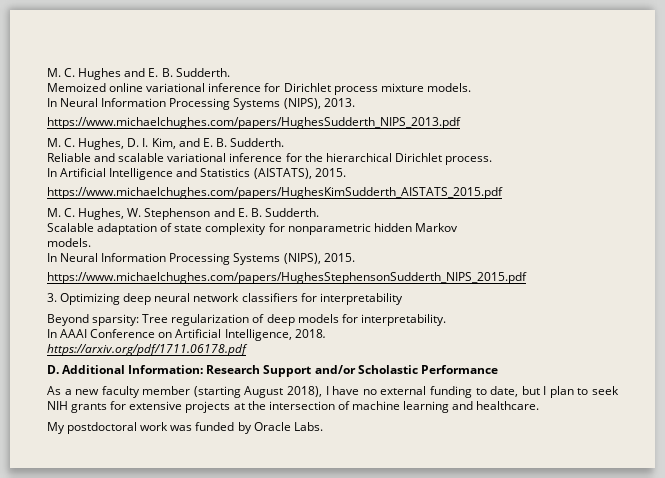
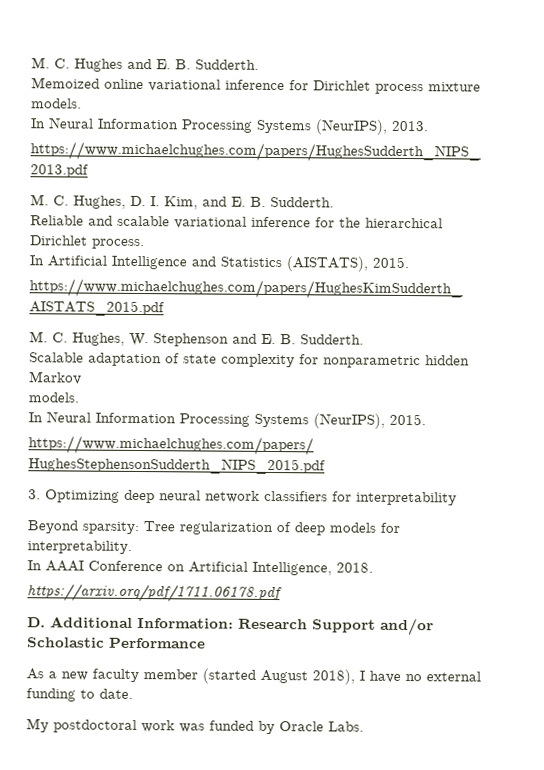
[283,98,321,109] (NIPS), -> [315,119,387,135] (NeurIPS),
[283,253,321,264] (NIPS), -> [313,413,385,429] (NeurIPS),
[193,386,241,398] (starting -> [202,668,256,684] (started
[490,386,619,398] [47,401,540,413] date, but I plan to seek NIH grants for extensive projects at the intersection of machine learning and healthcare. -> [99,688,133,699] date.

